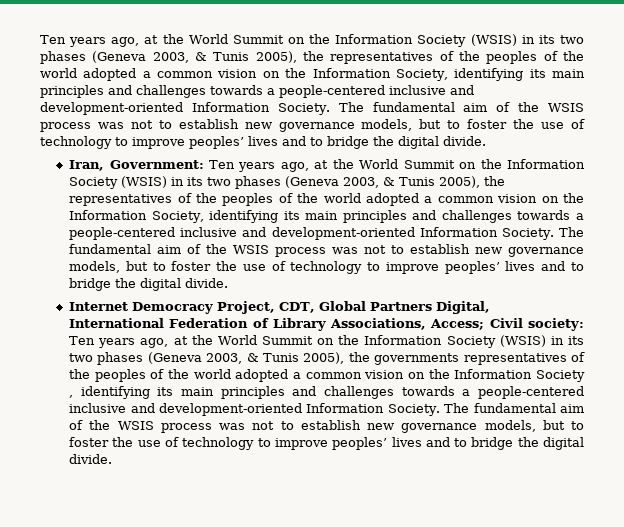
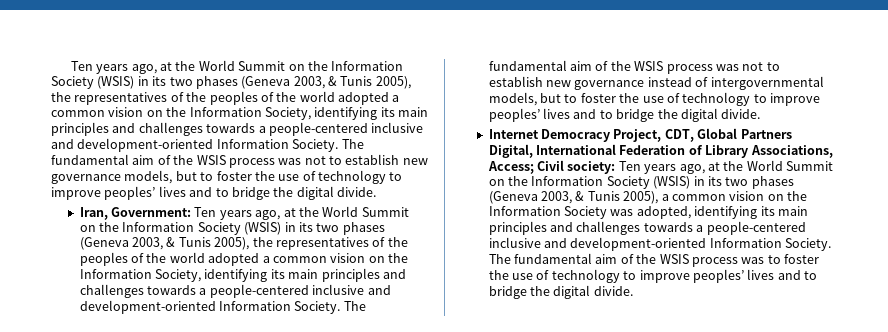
(584, 252) none -> [647,76,824,90] instead of intergovernmental
[348,352,585,365] [69,369,289,382] the governments representatives of the peoples of the world adopted -> (659, 197) none
[69,395,74,398] , -> [610,206,691,219] was adopted,
[252,420,565,433] not to establish new governance models, but -> (765, 260) none

